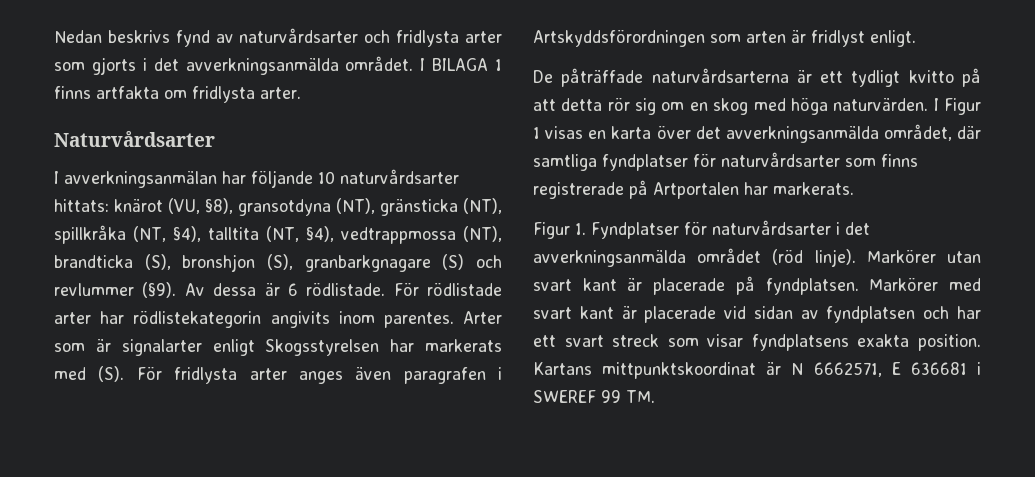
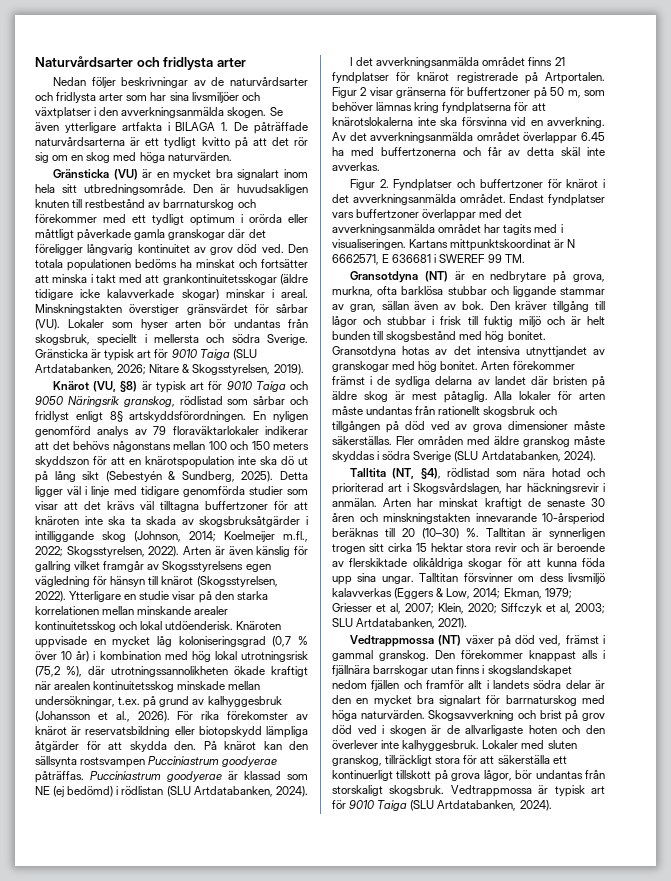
[54,30,234,47] Nedan beskrivs fynd av -> [35,56,246,70] [52,77,225,88] Naturvårdsarter och fridlysta arter // Nedan följer beskrivningar av de
[91,56,502,75] [54,86,301,103] [54,130,215,147] [54,169,459,188] [54,198,502,216] [54,225,502,244] [54,254,502,272] [54,282,502,298] [54,310,503,328] [54,339,502,356] [54,366,502,384] [533,29,916,47] gjorts i det avverkningsanmälda området. I BILAGA 1 finns artfakta om fridlysta arter. // Naturvårdsarter // I avverkningsanmälan har följande 10 naturvårdsarter hittats: knärot (VU, §8), gransotdyna (NT), gränsticka (NT), spillkråka (NT, §4), talltita (NT, §4), vedtrappmossa (NT), brandticka (S), bronshjon (S), granbarkgnagare (S) och revlummer (§9). Av dessa är 6 rödlistade. För rödlistade arter har rödlistekategorin angivits inom parentes. Arter som är signalarter enligt Skogsstyrelsen har markerats med (S). För fridlysta arter anges även paragrafen i Artskyddsförordningen som arten är fridlyst enligt. // -> [150,92,260,103] [35,107,283,119] [35,122,229,133] har sina livsmiljöer och växtplatser i den avverkningsanmälda skogen. Se även ytterligare artfakta i BILAGA 1.
[561,98,603,111] detta -> [271,137,289,146] det
[933,98,981,115] [533,124,981,143] [533,152,918,171] [533,180,854,199] [533,220,870,239] [533,248,981,267] [533,276,981,295] [533,306,981,323] [533,334,981,351] I Figur 1 visas en karta över det avverkningsanmälda området, där samtliga fyndplatser för naturvårdsarter som finns registrerade på Artportalen har markerats. // Figur 1. Fyndplatser för naturvårdsarter i det avverkningsanmälda området (röd linje). Markörer utan svart kant är placerade på fyndplatsen. Markörer med svart kant är placerade vid sidan av fyndplatsen och har ett svart streck som visar fyndplatsens exakta position. -> [52,169,308,180] [35,184,308,195] [35,199,256,210] [35,214,308,226] [35,229,266,241] [35,244,308,255] [35,259,308,271] [35,274,308,285] [35,289,308,300] [35,304,308,315] [35,319,308,330] [35,334,308,346] [35,349,257,361] [35,364,304,375] [52,381,308,393] [35,396,309,407] [35,411,308,422] [35,426,308,437] [35,441,309,452] [35,456,308,468] [35,471,308,483] [35,486,308,497] [35,501,308,512] [35,516,308,527] [35,531,308,542] [35,546,308,557] [35,561,271,572] [35,576,278,587] [35,591,268,603] [35,606,229,615] [35,621,282,632] [35,636,308,648] [35,651,308,662] [35,666,308,677] [35,681,261,692] [35,696,282,708] [35,711,308,722] [35,726,308,738] [35,741,308,752] [35,756,278,768] [35,771,308,783] [35,786,308,797] [349,57,565,68] [332,72,605,84] [332,87,605,99] [332,102,546,114] [332,117,605,128] [332,132,605,144] [332,147,605,156] [332,162,380,171] [349,179,605,191] [332,194,605,206] [332,209,523,221] [332,224,563,235] [332,239,406,250] // Gränsticka (VU) är en mycket bra signalart inom hela sitt utbredningsområde. Den är huvudsakligen knuten till restbestånd av barrnaturskog och förekommer med ett tydligt optimum i orörda eller måttligt påverkade gamla granskogar där det föreligger långvarig kontinuitet av grov död ved. Den totala populationen bedöms ha minskat och fortsätter att minska i takt med att grankontinuitetsskogar (äldre tidigare icke kalavverkade skogar) minskar i areal. Minskningstakten överstiger gränsvärdet för sårbar (VU). Lokaler som hyser arten bör undantas från skogsbruk, speciellt i mellersta och södra Sverige. Gränsticka är typisk art för 9010 Taiga (SLU Artdatabanken, 2026; Nitare & Skogsstyrelsen, 2019). // Knärot (VU, §8) är typisk art för 9010 Taiga och 9050 Näringsrik granskog, rödlistad som sårbar och fridlyst enligt 8§ artskyddsförordningen. En nyligen genomförd analys av 79 floraväktarlokaler indikerar att det behövs någonstans mellan 100 och 150 meters skyddszon för att en knärotspopulation inte ska dö ut på lång sikt (Sebestyén & Sundberg, 2025). Detta ligger väl i linje med tidigare genomförda studier som visar att det krävs väl tilltagna buffertzoner för att knäroten inte ska ta skada av skogsbruksåtgärder i intilliggande skog (Johnson, 2014; Koelmeijer m.fl., 2022; Skogsstyrelsen, 2022). Arten är även känslig för gallring vilket framgår av Skogsstyrelsens egen vägledning för hänsyn till knärot (Skogsstyrelsen, 2022). Ytterligare en studie visar på den starka korrelationen mellan minskande arealer kontinuitetsskog och lokal utdöenderisk. Knäroten uppvisade en mycket låg koloniseringsgrad (0,7 % över 10 år) i kombination med hög lokal utrotningsrisk (75,2 %), där utrotningssannolikheten ökade kraftigt när arealen kontinuitetsskog minskade mellan undersökningar, t.ex. på grund av kalhyggesbruk (Johansson et al., 2026). För rika förekomster av knärot är reservatsbildning eller biotopskydd lämpliga åtgärder för att skydda den. På knärot kan den sällsynta rostsvampen Pucciniastrum goodyerae påträffas. Pucciniastrum goodyerae är klassad som NE (ej bedömd) i rödlistan (SLU Artdatabanken, 2024). // I det avverkningsanmälda området finns 21 fyndplatser för knärot registrerade på Artportalen. Figur 2 visar gränserna för buffertzoner på 50 m, som behöver lämnas kring fyndplatserna för att knärotslokalerna inte ska försvinna vid en avverkning. Av det avverkningsanmälda området överlappar 6.45 ha med buffertzonerna och får av detta skäl inte avverkas. // Figur 2. Fyndplatser och buffertzoner för knärot i det avverkningsanmälda området. Endast fyndplatser vars buffertzoner överlappar med det avverkningsanmälda området har tagits med i visualiseringen.
(655, 396) none -> [349,271,605,283] [332,286,605,297] [332,301,605,312] [332,316,605,327] [332,331,546,342] [332,346,605,357] [332,361,575,372] [332,376,605,388] [332,391,605,403] [332,406,557,417] [332,421,605,433] [332,436,605,447] [332,451,596,462] [349,468,605,479] [332,483,605,495] [332,498,605,509] [332,513,605,525] [332,528,605,539] [332,543,605,554] [332,558,605,569] [332,573,605,585] [332,588,572,599] [332,603,605,614] [332,618,468,629] [349,635,605,647] [332,650,605,662] [332,665,572,677] [332,680,605,691] [332,695,605,706] [332,710,605,722] [332,725,605,736] [332,740,577,751] [332,755,567,766] [332,770,605,782] [332,785,605,797] [332,800,552,811] // Gransotdyna (NT) är en nedbrytare på grova, murkna, ofta barklösa stubbar och liggande stammar av gran, sällan även av bok. Den kräver tillgång till lågor och stubbar i frisk till fuktig miljö och är helt bunden till skogsbestånd med hög bonitet. Gransotdyna hotas av det intensiva utnyttjandet av granskogar med hög bonitet. Arten förekommer främst i de sydliga delarna av landet där bristen på äldre skog är mest påtaglig. Alla lokaler för arten måste undantas från rationellt skogsbruk och tillgången på död ved av grova dimensioner måste säkerställas. Fler områden med äldre granskog måste skyddas i södra Sverige (SLU Artdatabanken, 2024). // Talltita (NT, §4), rödlistad som nära hotad och prioriterad art i Skogsvårdslagen, har häckningsrevir i anmälan. Arten har minskat kraftigt de senaste 30 åren och minskningstakten innevarande 10-årsperiod beräknas till 20 (10–30) %. Talltitan är synnerligen trogen sitt cirka 15 hektar stora revir och är beroende av flerskiktade olikåldriga skogar för att kunna föda upp sina ungar. Talltitan försvinner om dess livsmiljö kalavverkas (Eggers & Low, 2014; Ekman, 1979; Griesser et al, 2007; Klein, 2020; Siffczyk et al, 2003; SLU Artdatabanken, 2021). // Vedtrappmossa (NT) växer på död ved, främst i gammal granskog. Den förekommer knappast alls i fjällnära barrskogar utan finns i skogslandskapet nedom fjällen och framför allt i landets södra delar är den en mycket bra signalart för barrnaturskog med höga naturvärden. Skogsavverkning och brist på grov död ved i skogen är de allvarligaste hoten och den överlever inte kalhyggesbruk. Lokaler med sluten granskog, tillräckligt stora för att säkerställa ett kontinuerligt tillskott på grova lågor, bör undantas från storskaligt skogsbruk. Vedtrappmossa är typisk art för 9010 Taiga (SLU Artdatabanken, 2024).

